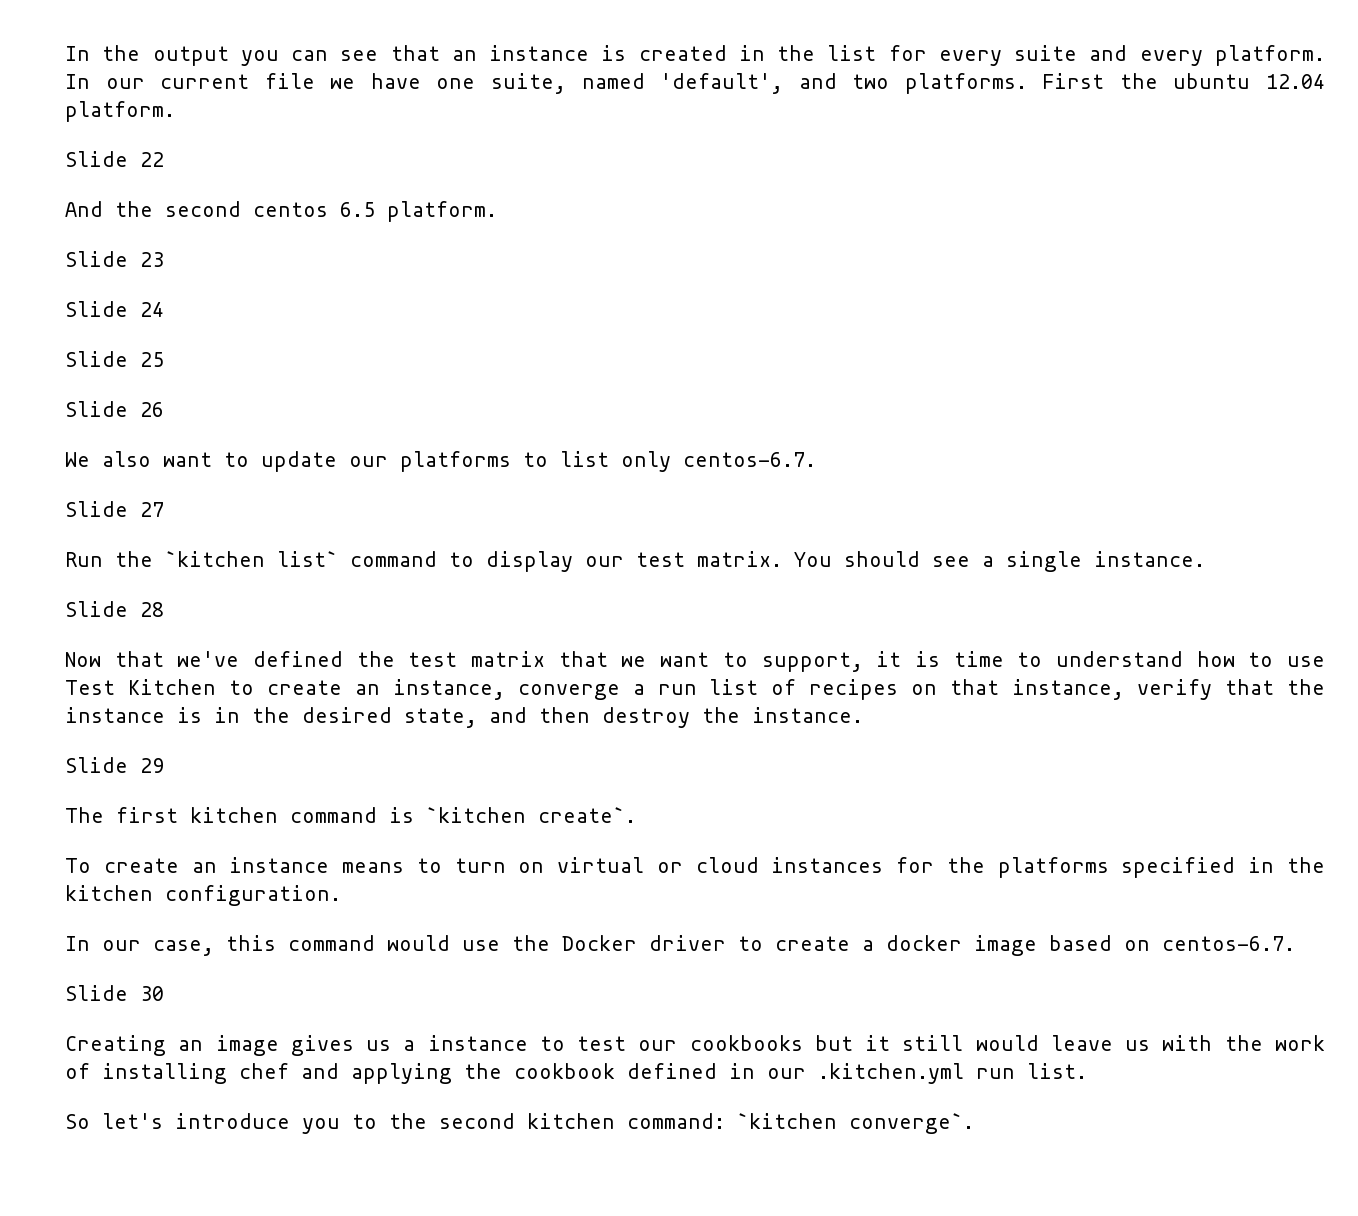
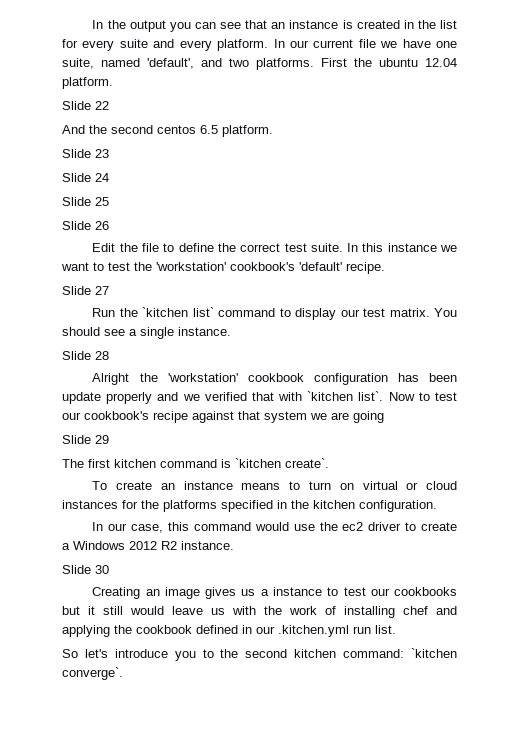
[65,451,816,472] We also want to update our platforms to list only centos-6.7. -> [92,243,458,252] [61,262,385,274] Edit the file to define the correct test suite. In this instance we want to test the 'workstation' cookbook's 'default' recipe.
[65,651,1326,672] [65,679,1326,700] [65,707,863,728] Now that we've defined the test matrix that we want to support, it is time to understand how to use Test Kitchen to create an instance, converge a run list of recipes on that instance, verify that the instance is in the desired state, and then destroy the instance. -> [92,373,458,385] [62,391,458,404] [62,411,384,423] Alright the 'workstation' cookbook configuration has been update properly and we verified that with `kitchen list`. Now to test our cookbook's recipe against that system we are going
[562,935,637,951] Docker -> [342,522,364,531] ec2
[886,935,1295,956] docker image based on centos-6.7. -> [73,541,234,550] Windows 2012 R2 instance.

